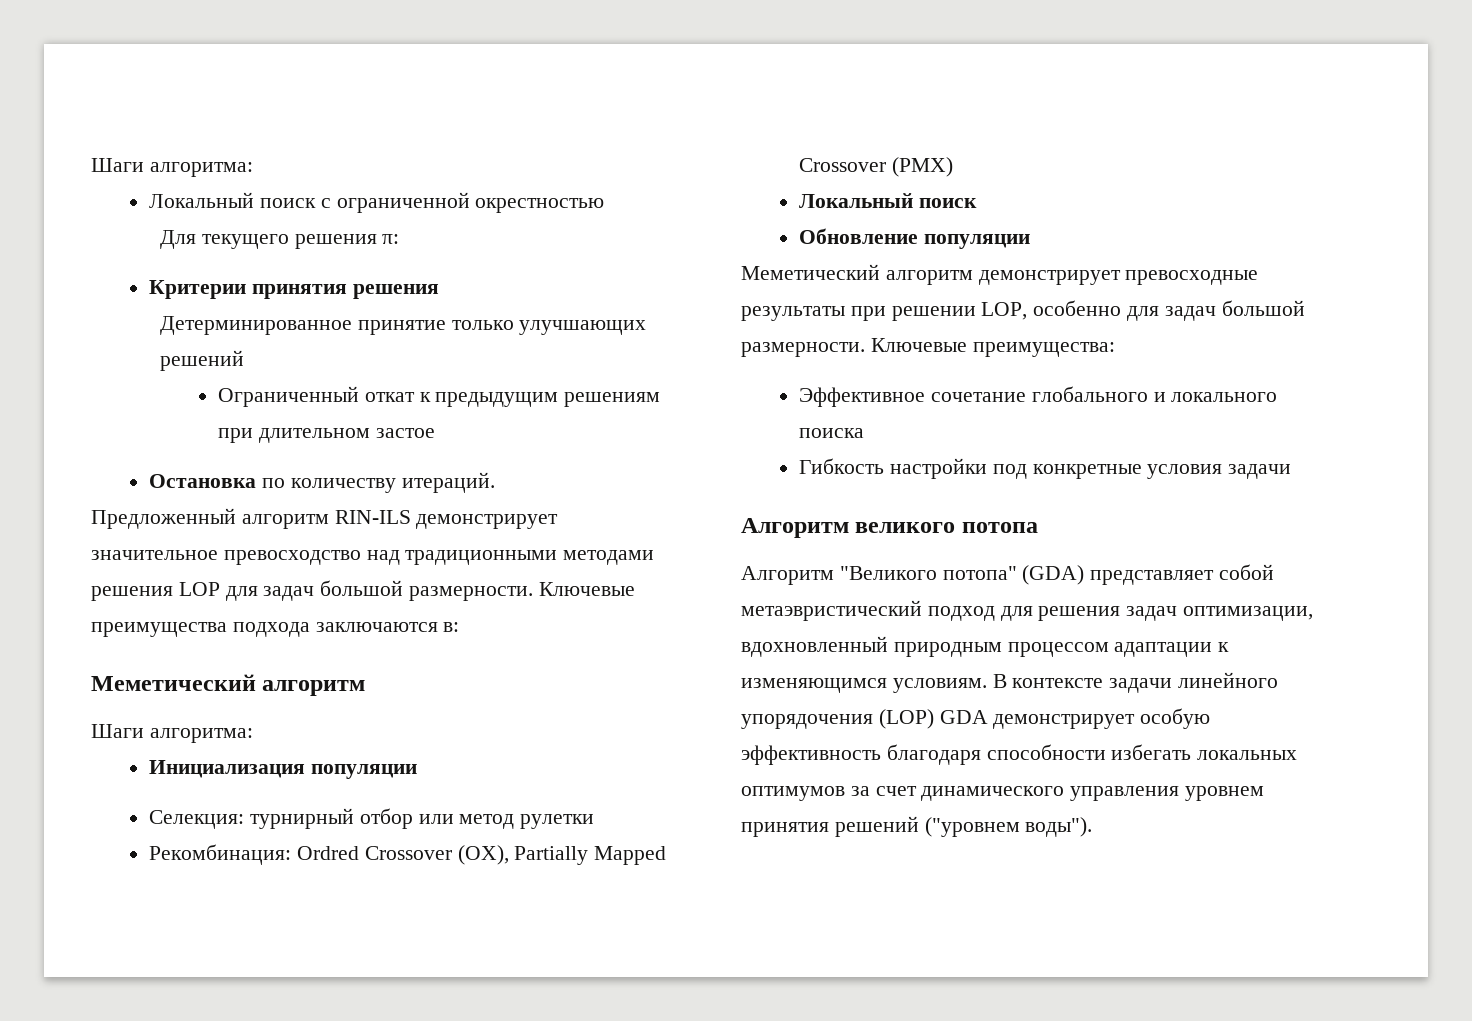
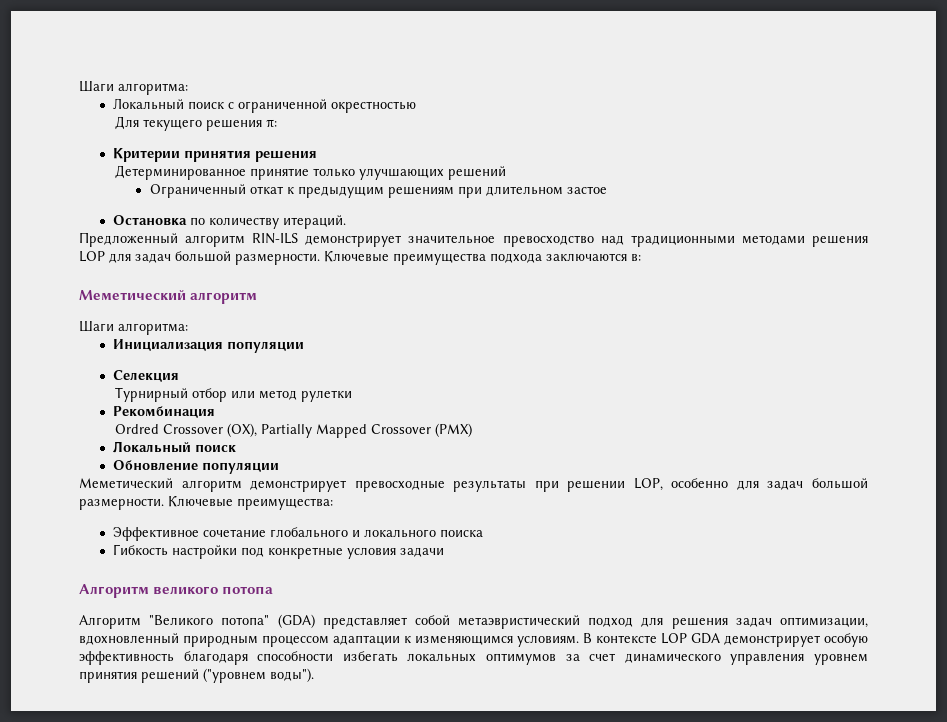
[149,808,354,829] Селекция: турнирный -> [113,370,180,382] [115,387,189,402] Селекция // Турнирный
[149,844,292,865] Рекомбинация: -> [113,406,216,418] Рекомбинация //
[1109,672,1279,693] [741,709,934,729] задачи линейного упорядочения (LOP) -> [661,633,687,644] LOP

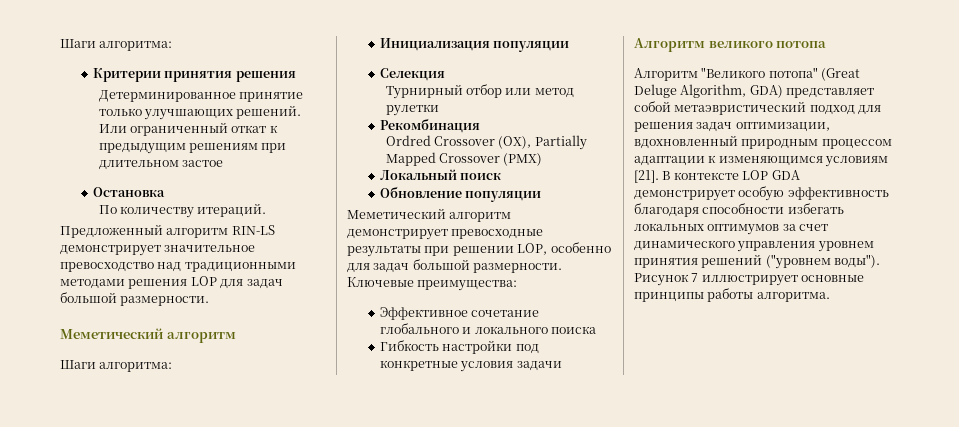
[79,81,188,95] [113,98,417,113] [115,116,278,131] Шаги алгоритма: // Локальный поиск с ограниченной окрестностью // Для текущего решения π: -> [60,39,173,51] Шаги алгоритма:
[448,166,507,180] [149,184,246,198] решений // Ограниченный -> [236,105,302,119] [98,122,228,136] решений. Или ограниченный
[190,217,206,225] по -> [98,205,117,214] // По
[252,233,299,244] RIN-ILS -> [231,225,275,235] RIN-LS
[324,251,641,265] Ключевые преимущества подхода заключаются в: -> (210, 301) none
[277,614,315,628] (GDA) -> [821,68,861,81] [634,84,783,98] (Great Deluge Algorithm, GDA)
[517,635,579,647] условиям. -> [825,156,889,167] [634,170,659,183] условиям [21].
(314, 675) none -> [634,273,865,286] [634,288,830,302] Рисунок 7 иллюстрирует основные принципы работы алгоритма.

